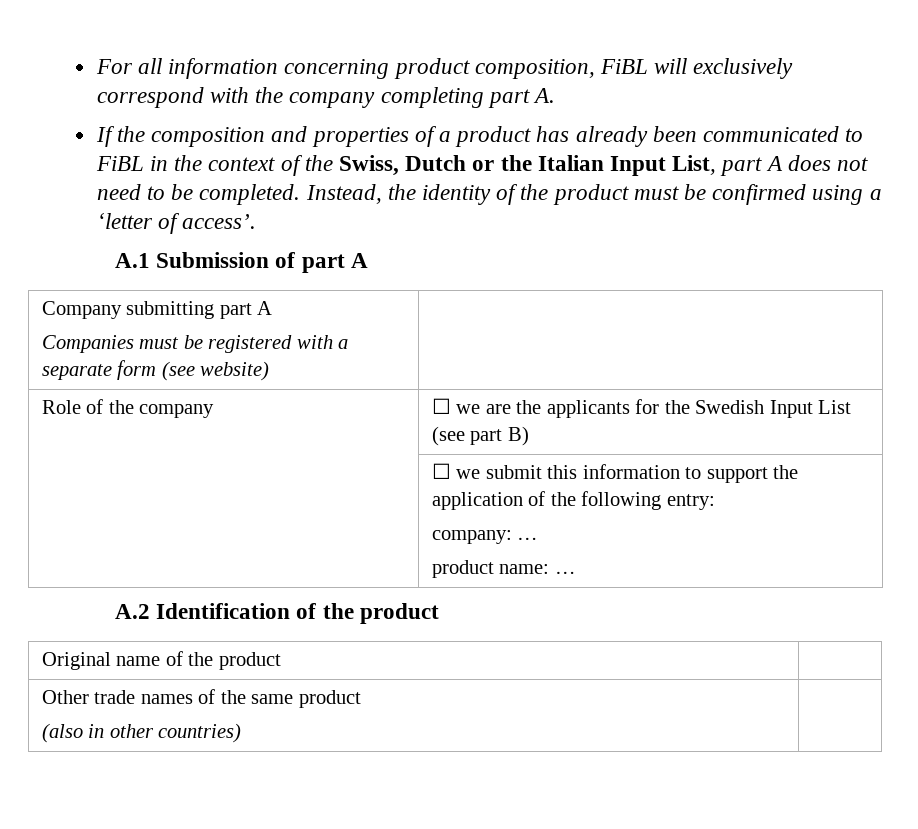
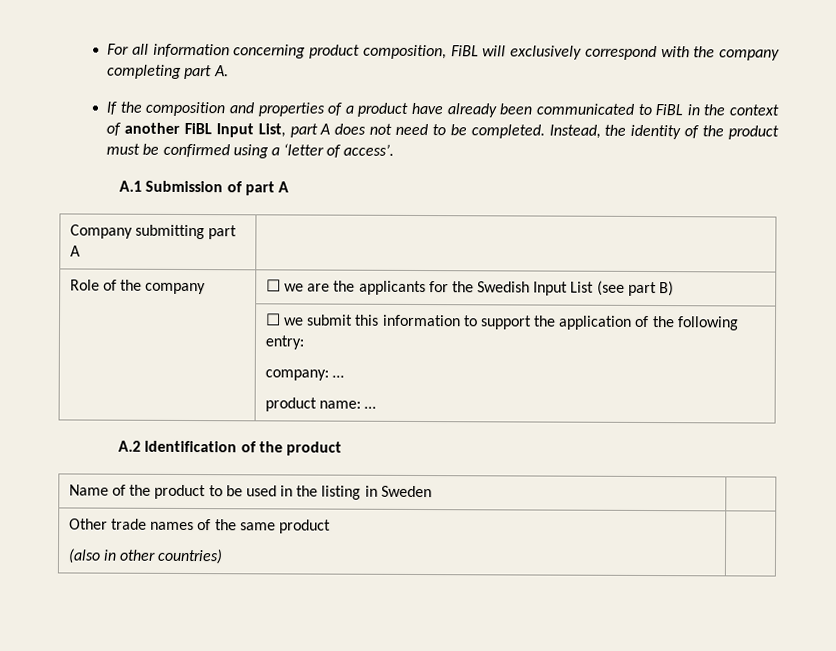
[536,126,570,142] has -> [411,102,444,115] have
[304,155,604,176] the Swiss, Dutch or the Italian -> [124,122,212,135] another FiBL
[41,335,349,353] [41,360,270,381] // Companies must be registered with a separate form (see website) -> (81, 251) none
[41,651,281,670] Original name of the product -> [68,484,432,500] Name of the product to be used in the listing in Sweden

